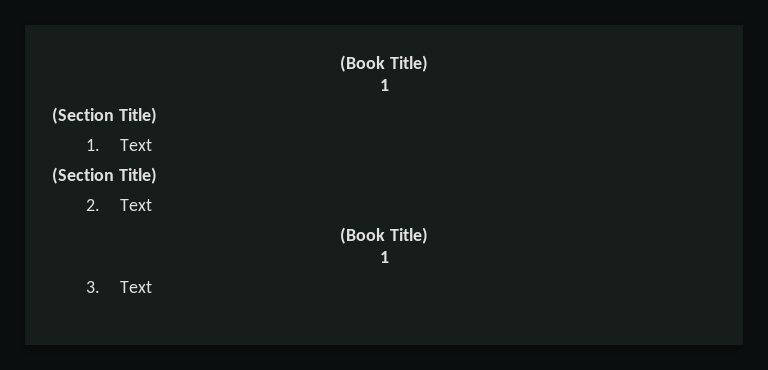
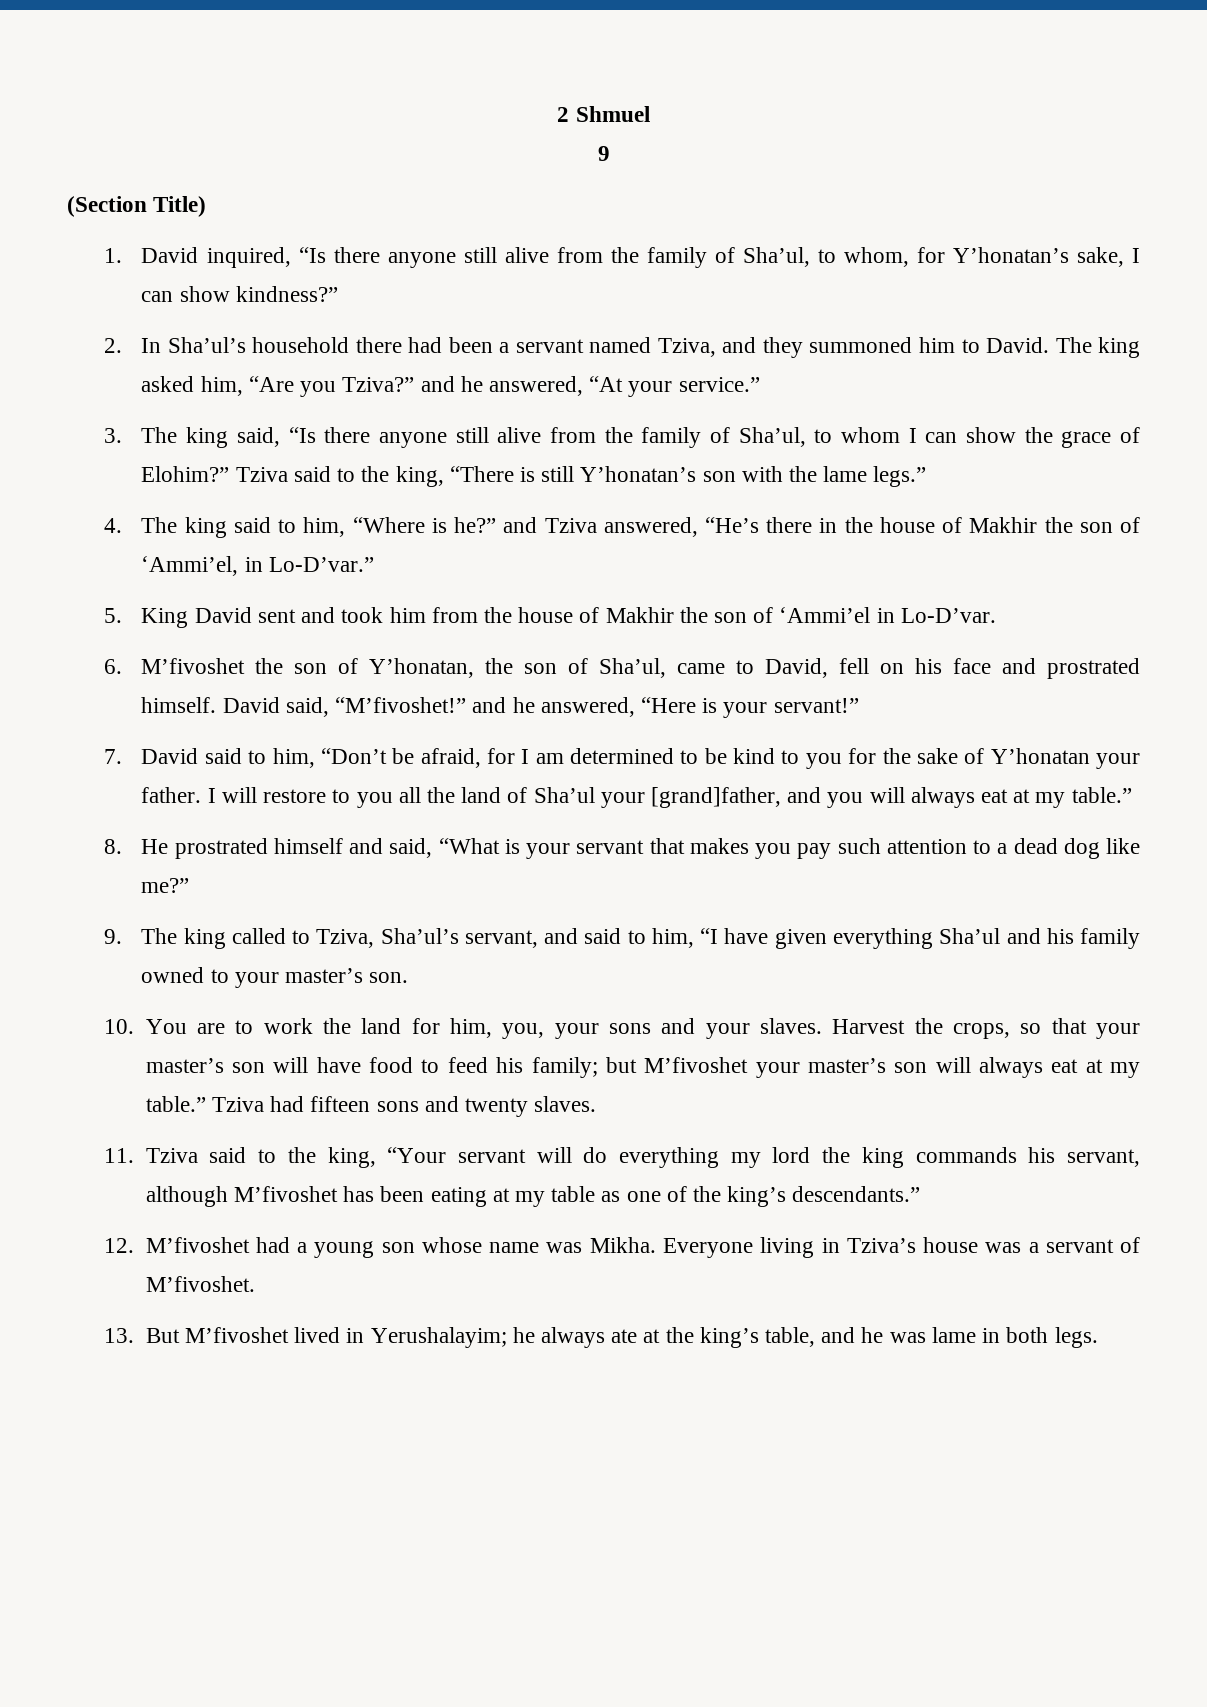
[340,55,428,72] [379,79,389,91] (Book Title) // 1 -> [557,106,650,122] [597,146,610,161] 2 Shmuel // 9
[120,139,153,151] [52,167,157,184] [86,199,153,211] [340,227,428,244] [379,251,389,263] [86,281,153,293] Text // (Section Title) // 2. Text // (Book Title) // 1 // 3. Text -> [141,247,1141,268] [141,286,338,302] [104,337,1140,358] [141,376,760,397] [104,427,1140,448] [141,466,927,487] [104,517,1140,538] [141,556,374,576] [104,607,996,628] [104,658,1140,679] [141,697,859,718] [104,748,1141,769] [141,787,1132,808] [104,838,1140,859] [141,878,190,893] [104,928,1140,949] [141,967,409,988] [104,1018,1141,1039] [145,1057,1141,1078] [145,1096,597,1117] [104,1147,1140,1168] [145,1186,921,1207] [104,1237,1140,1258] [145,1276,255,1292] [104,1327,1098,1348] David inquired, “Is there anyone still alive from the family of Sha’ul, to whom, for Y’honatan’s sake, I can show kindness?” // 2. In Sha’ul’s household there had been a servant named Tziva, and they summoned him to David. The king asked him, “Are you Tziva?” and he answered, “At your service.” // 3. The king said, “Is there anyone still alive from the family of Sha’ul, to whom I can show the grace of Elohim?” Tziva said to the king, “There is still Y’honatan’s son with the lame legs.” // 4. The king said to him, “Where is he?” and Tziva answered, “He’s there in the house of Makhir the son of ‘Ammi’el, in Lo-D’var.” // 5. King David sent and took him from the house of Makhir the son of ‘Ammi’el in Lo-D’var. // 6. M’fivoshet the son of Y’honatan, the son of Sha’ul, came to David, fell on his face and prostrated himself. David said, “M’fivoshet!” and he answered, “Here is your servant!” // 7. David said to him, “Don’t be afraid, for I am determined to be kind to you for the sake of Y’honatan your father. I will restore to you all the land of Sha’ul your [grand]father, and you will always eat at my table.” // 8. He prostrated himself and said, “What is your servant that makes you pay such attention to a dead dog like me?” // 9. The king called to Tziva, Sha’ul’s servant, and said to him, “I have given everything Sha’ul and his family owned to your master’s son. // 10. You are to work the land for him, you, your sons and your slaves. Harvest the crops, so that your master’s son will have food to feed his family; but M’fivoshet your master’s son will always eat at my table.” Tziva had fifteen sons and twenty slaves. // 11. Tziva said to the king, “Your servant will do everything my lord the king commands his servant, although M’fivoshet has been eating at my table as one of the king’s descendants.” // 12. M’fivoshet had a young son whose name was Mikha. Everyone living in Tziva’s house was a servant of M’fivoshet. // 13. But M’fivoshet lived in Yerushalayim; he always ate at the king’s table, and he was lame in both legs.

